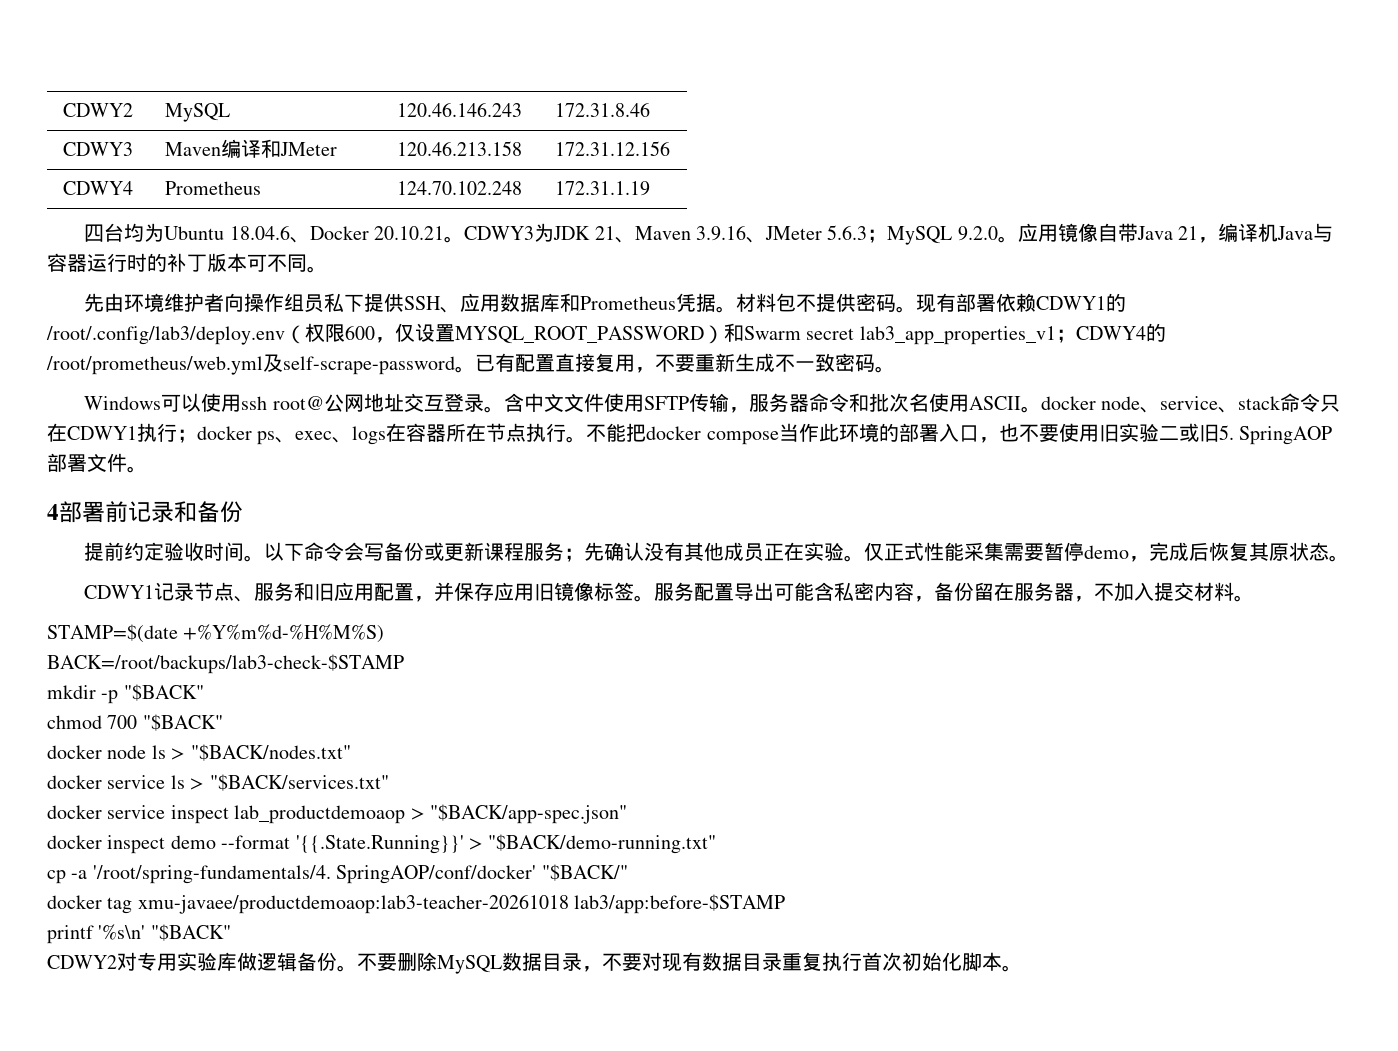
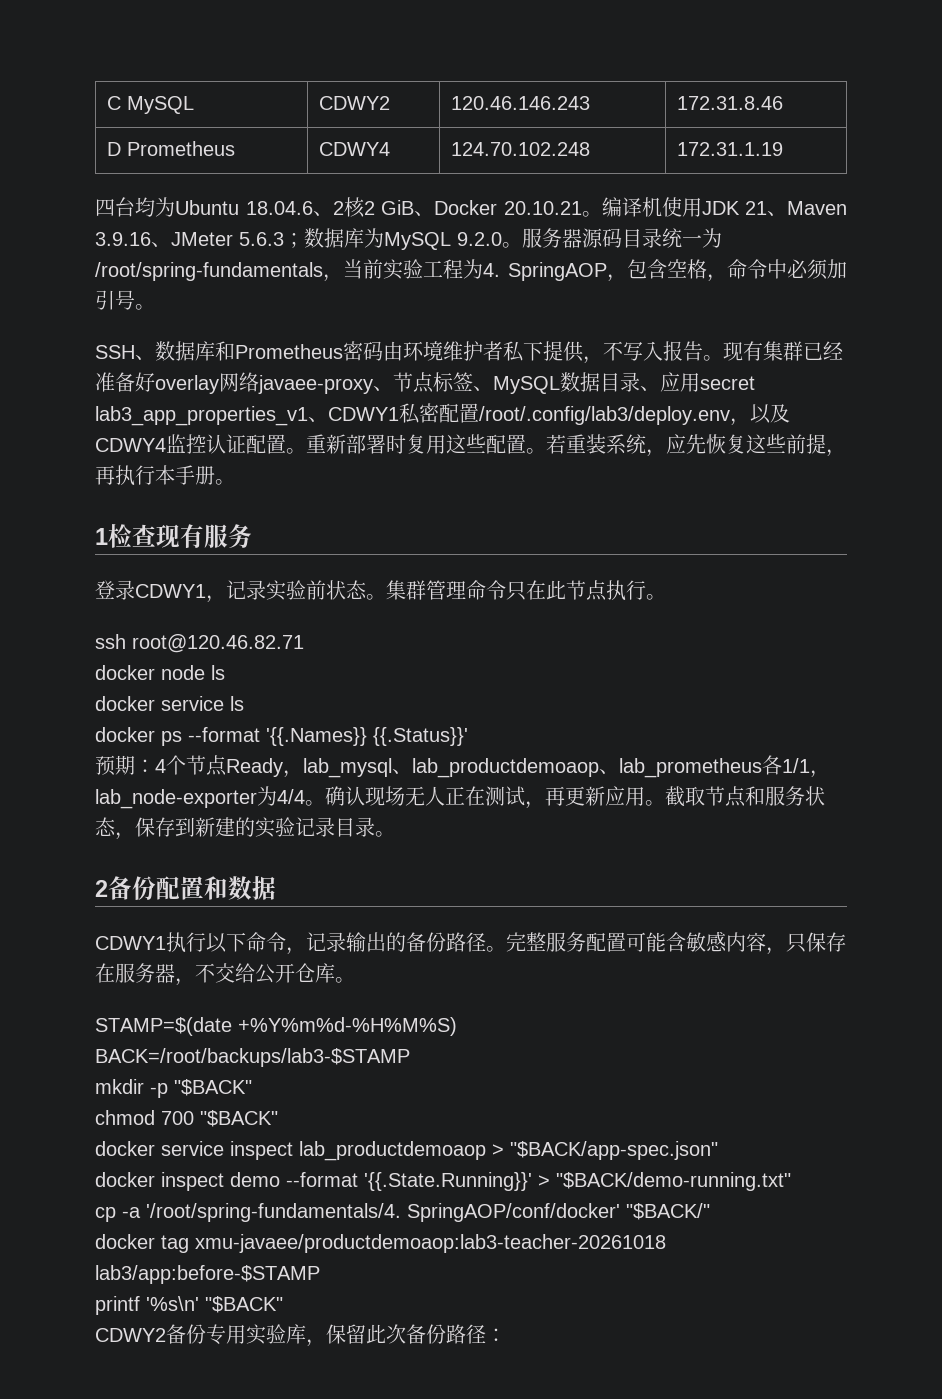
[62,103,133,117] [164,103,230,122] CDWY2 | MySQL -> [106,96,194,114] [318,96,390,110] C MySQL | CDWY2
[62,142,133,156] [164,139,337,158] [396,141,522,156] [554,141,670,156] [62,181,133,195] [164,181,261,195] CDWY3 | Maven编译和JMeter | 120.46.213.158 | 172.31.12.156 // CDWY4 | Prometheus -> [106,141,235,156] [318,142,390,156] D Prometheus | CDWY4
[309,223,555,243] Docker 20.10.21。CDWY3为 -> [332,197,702,218] 2核2 GiB、Docker 20.10.21。编译机使用
(888, 236) none -> [304,228,384,248] 数据库为
[1017,223,1334,243] [47,253,327,273] [84,293,1127,313] [46,323,1166,345] [46,353,895,375] [84,393,1341,413] [47,423,1333,445] [47,453,147,473] [47,501,243,523] [84,542,1350,562] [84,582,1235,602] 应用镜像自带Java 21，编译机Java与容器运行时的补丁版本可不同。 // 先由环境维护者向操作组员私下提供SSH、应用数据库和Prometheus凭据。材料包不提供密码。现有部署依赖CDWY1的/root/.config/lab3/deploy.env（权限600，仅设置MYSQL_ROOT_PASSWORD）和Swarm secret lab3_app_properties_v1；CDWY4的/root/prometheus/web.yml及self-scrape-password。已有配置直接复用，不要重新生成不一致密码。 // Windows可以使用ssh root@公网地址交互登录。含中文文件使用SFTP传输，服务器命令和批次名使用ASCII。docker node、service、stack命令只在CDWY1执行；docker ps、exec、logs在容器所在节点执行。不能把docker compose当作此环境的部署入口，也不要使用旧实验二或旧5. SpringAOP部署文件。 // 4部署前记录和备份 // 提前约定验收时间。以下命令会写备份或更新课程服务；先确认没有其他成员正在实验。仅正式性能采集需要暂停demo，完成后恢复其原状态。 // CDWY1记录节点、服务和旧应用配置，并保存应用旧镜像标签。服务配置导出可能含私密内容，备份留在服务器，不加入提交材料 -> [522,228,722,248] [95,259,847,282] [95,290,155,310] [95,341,843,364] [95,372,755,394] [95,403,790,426] [95,434,846,457] [95,465,235,486] [95,524,252,549] [95,580,666,603] [95,634,304,653] [95,665,225,680] [95,696,244,711] [95,727,468,746] [95,755,830,778] [95,786,825,809] [95,817,395,840] [95,876,276,900] [95,931,846,955] [95,963,335,986] 服务器源码目录统一为/root/spring-fundamentals，当前实验工程为4. SpringAOP，包含空格，命令中必须加引号。 // SSH、数据库和Prometheus密码由环境维护者私下提供，不写入报告。现有集群已经准备好overlay网络javaee-proxy、节点标签、MySQL数据目录、应用secret lab3_app_properties_v1、CDWY1私密配置/root/.config/lab3/deploy.env，以及CDWY4监控认证配置。重新部署时复用这些配置。若重装系统，应先恢复这些前提，再执行本手册。 // 1检查现有服务 // 登录CDWY1，记录实验前状态。集群管理命令只在此节点执行。 // ssh root@120.46.82.71 // docker node ls // docker service ls // docker ps --format '{{.Names}} {{.Status}}' // 预期：4个节点Ready，lab_mysql、lab_productdemoaop、lab_prometheus各1/1，lab_node-exporter为4/4。确认现场无人正在测试，再更新应用。截取节点和服务状态，保存到新建的实验记录目录。 // 2备份配置和数据 // CDWY1执行以下命令，记录输出的备份路径。完整服务配置可能含敏感内容，只保存在服务器，不交给公开仓库
[47,654,404,674] BACK=/root/backups/lab3-check-$STAMP -> [95,1048,410,1067] BACK=/root/backups/lab3-$STAMP
[47,744,351,761] [47,774,389,791] // docker node ls > "$BACK/nodes.txt" // docker service ls > "$BACK/services.txt" -> (278, 1118) none
[117,952,137,971] 对 -> [166,1324,206,1344] 备份
[237,952,1022,974] 做逻辑备份。不要删除MySQL数据目录，不要对现有数据目录重复执行首次初始化脚本。 -> [306,1324,506,1347] ，保留此次备份路径：

